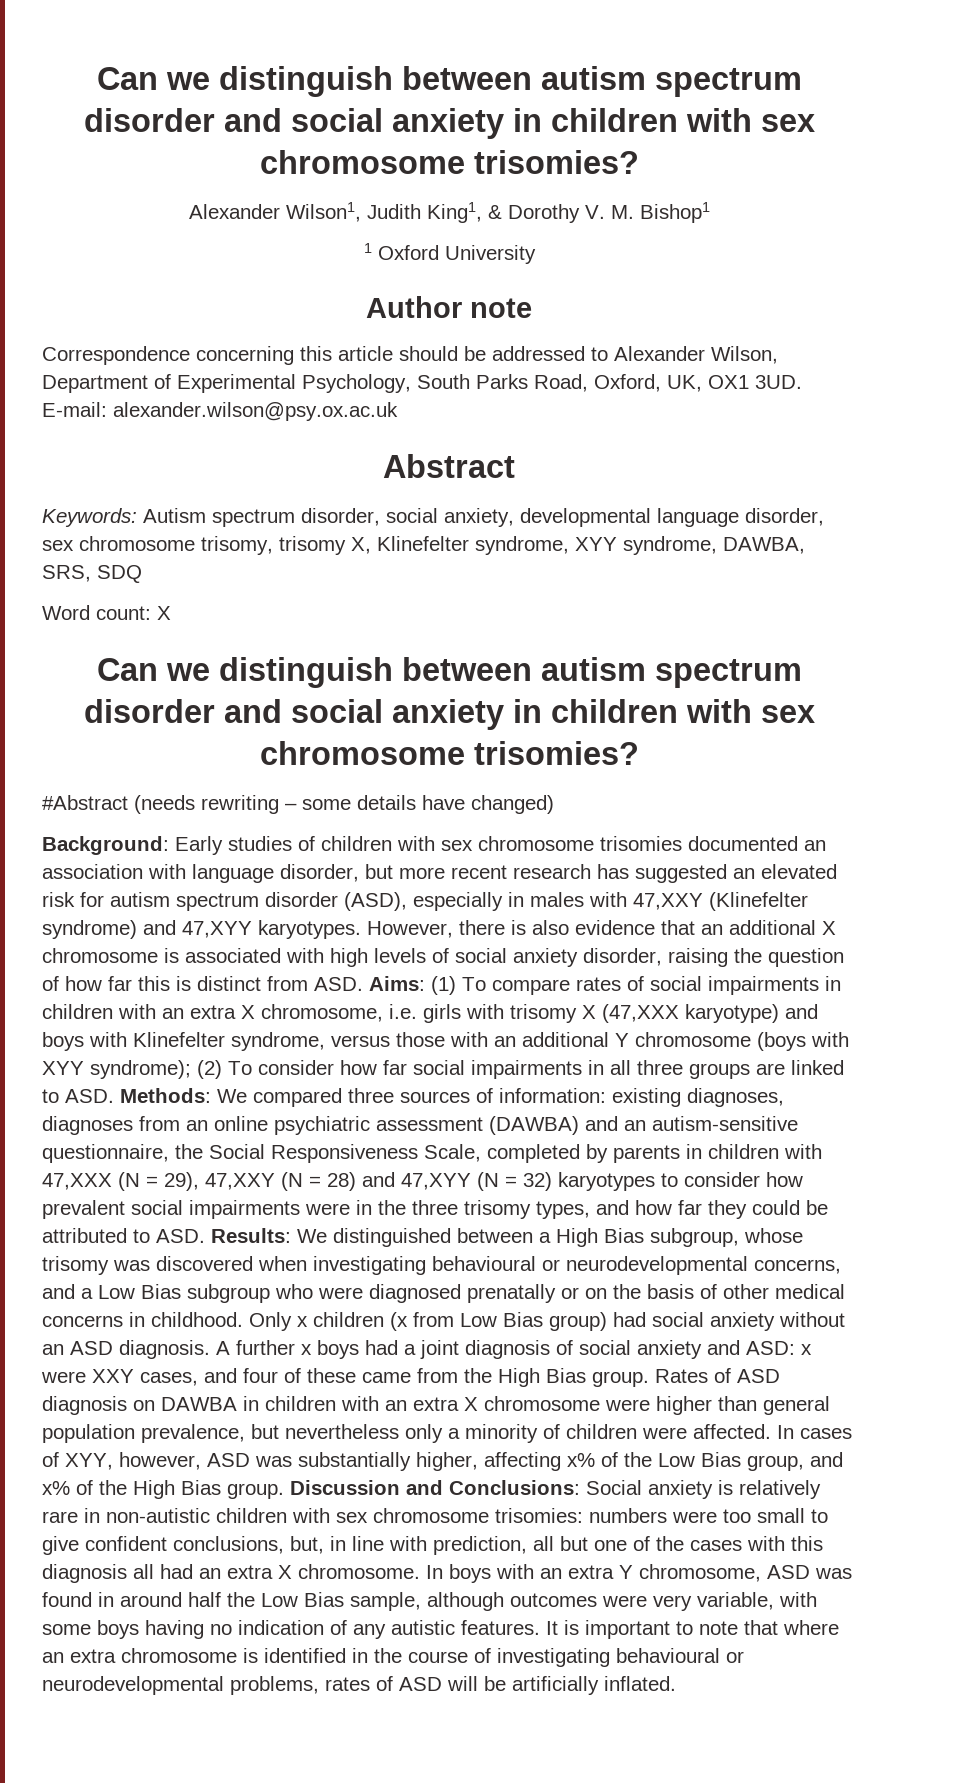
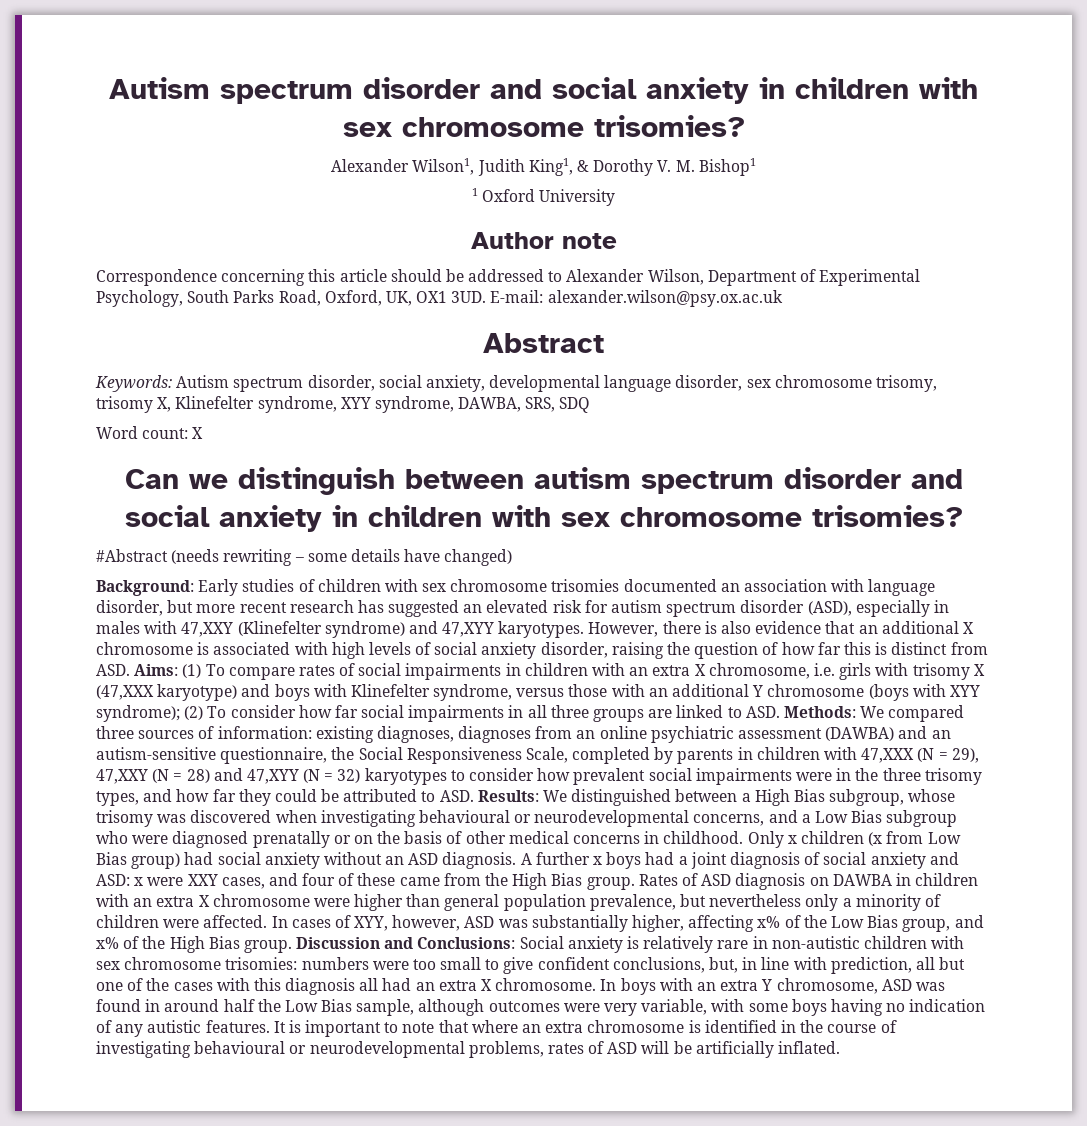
[96,66,646,97] Can we distinguish between autism -> [109,77,210,99] Autism

